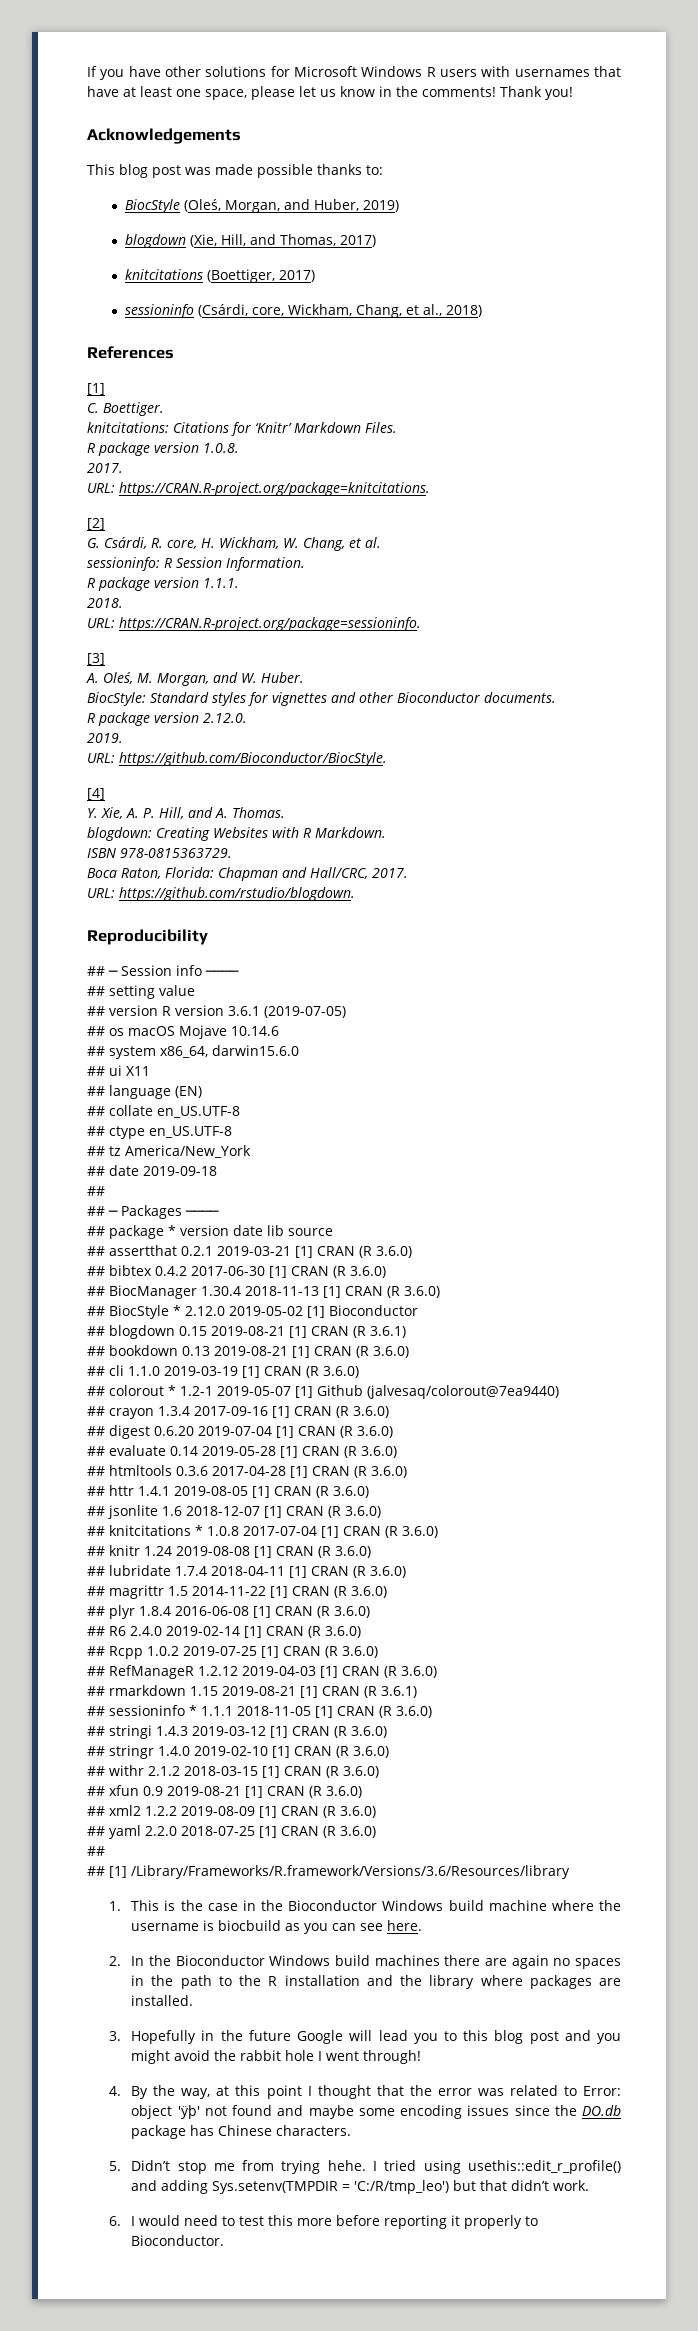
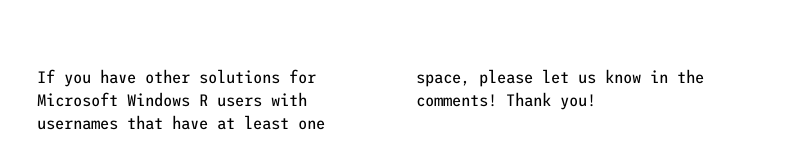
[87,128,241,144] [87,164,383,178] [124,199,399,213] [124,234,376,248] [124,269,315,283] [124,304,482,318] [87,346,174,359] [87,383,105,395] [87,402,164,416] [87,422,397,436] [87,442,239,456] [87,463,123,473] [87,482,430,496] [87,518,105,530] [87,537,381,551] [87,557,305,571] [87,577,239,591] [87,598,123,608] [87,617,421,631] [87,653,105,665] [86,672,304,686] [87,692,556,706] [87,712,247,726] [87,733,123,743] [87,752,387,766] [87,788,105,800] [87,807,285,819] [87,827,386,841] [87,848,232,858] [87,867,408,881] [87,887,355,901] [87,929,208,945] [87,965,239,976] [87,985,195,999] [87,1005,346,1018] [87,1025,279,1039] [87,1045,299,1059] [87,1065,150,1076] [87,1085,202,1099] [87,1105,240,1118] [87,1126,232,1139] [87,1145,251,1158] [87,1165,217,1176] [87,1186,105,1196] [87,1205,219,1219] [87,1225,333,1239] [87,1245,412,1258] [87,1265,386,1278] [87,1285,440,1299] [87,1305,418,1319] [87,1325,406,1339] [87,1345,409,1358] [87,1365,359,1378] [87,1385,559,1399] [87,1406,389,1419] [87,1425,393,1439] [87,1445,397,1458] [87,1465,407,1478] [87,1485,369,1498] [87,1505,381,1519] [87,1525,438,1538] [87,1545,371,1558] [87,1565,406,1578] [87,1585,387,1599] [87,1605,370,1619] [87,1626,361,1638] [87,1646,378,1659] [87,1665,437,1679] [87,1685,417,1698] [87,1705,432,1718] [87,1725,387,1739] [87,1745,389,1759] [87,1765,379,1778] [87,1785,362,1798] [87,1805,376,1818] [87,1825,376,1839] [87,1846,105,1856] [87,1865,570,1879] [109,1900,621,1911] [131,1920,423,1934] [109,1955,621,1969] [131,1975,621,1989] [131,1995,194,2006] [109,2030,622,2044] [131,2050,422,2064] [109,2085,621,2099] [131,2105,621,2119] [131,2125,352,2139] [109,2160,622,2174] [131,2180,590,2194] [109,2215,539,2229] [131,2235,225,2246] // Acknowledgements // This blog post was made possible thanks to: // BiocStyle (Oleś, Morgan, and Huber, 2019) // blogdown (Xie, Hill, and Thomas, 2017) // knitcitations (Boettiger, 2017) // sessioninfo (Csárdi, core, Wickham, Chang, et al., 2018) // References // [1] // C. Boettiger. // knitcitations: Citations for ‘Knitr’ Markdown Files. // R package version 1.0.8. // 2017. // URL: https://CRAN.R-project.org/package=knitcitations. // [2] // G. Csárdi, R. core, H. Wickham, W. Chang, et al. // sessioninfo: R Session Information. // R package version 1.1.1. // 2018. // URL: https://CRAN.R-project.org/package=sessioninfo. // [3] // A. Oleś, M. Morgan, and W. Huber. // BiocStyle: Standard styles for vignettes and other Bioconductor documents. // R package version 2.12.0. // 2019. // URL: https://github.com/Bioconductor/BiocStyle. // [4] // Y. Xie, A. P. Hill, and A. Thomas. // blogdown: Creating Websites with R Markdown. // ISBN 978-0815363729. // Boca Raton, Florida: Chapman and Hall/CRC, 2017. // URL: https://github.com/rstudio/blogdown. // Reproducibility // ## ─ Session info ──── // ## setting value // ## version R version 3.6.1 (2019-07-05) // ## os macOS Mojave 10.14.6 // ## system x86_64, darwin15.6.0 // ## ui X11 // ## language (EN) // ## collate en_US.UTF-8 // ## ctype en_US.UTF-8 // ## tz America/New_York // ## date 2019-09-18 // ## // ## ─ Packages ──── // ## package * version date lib source // ## assertthat 0.2.1 2019-03-21 [1] CRAN (R 3.6.0) // ## bibtex 0.4.2 2017-06-30 [1] CRAN (R 3.6.0) // ## BiocManager 1.30.4 2018-11-13 [1] CRAN (R 3.6.0) // ## BiocStyle * 2.12.0 2019-05-02 [1] Bioconductor // ## blogdown 0.15 2019-08-21 [1] CRAN (R 3.6.1) // ## bookdown 0.13 2019-08-21 [1] CRAN (R 3.6.0) // ## cli 1.1.0 2019-03-19 [1] CRAN (R 3.6.0) // ## colorout * 1.2-1 2019-05-07 [1] Github (jalvesaq/colorout@7ea9440) // ## crayon 1.3.4 2017-09-16 [1] CRAN (R 3.6.0) // ## digest 0.6.20 2019-07-04 [1] CRAN (R 3.6.0) // ## evaluate 0.14 2019-05-28 [1] CRAN (R 3.6.0) // ## htmltools 0.3.6 2017-04-28 [1] CRAN (R 3.6.0) // ## httr 1.4.1 2019-08-05 [1] CRAN (R 3.6.0) // ## jsonlite 1.6 2018-12-07 [1] CRAN (R 3.6.0) // ## knitcitations * 1.0.8 2017-07-04 [1] CRAN (R 3.6.0) // ## knitr 1.24 2019-08-08 [1] CRAN (R 3.6.0) // ## lubridate 1.7.4 2018-04-11 [1] CRAN (R 3.6.0) // ## magrittr 1.5 2014-11-22 [1] CRAN (R 3.6.0) // ## plyr 1.8.4 2016-06-08 [1] CRAN (R 3.6.0) // ## R6 2.4.0 2019-02-14 [1] CRAN (R 3.6.0) // ## Rcpp 1.0.2 2019-07-25 [1] CRAN (R 3.6.0) // ## RefManageR 1.2.12 2019-04-03 [1] CRAN (R 3.6.0) // ## rmarkdown 1.15 2019-08-21 [1] CRAN (R 3.6.1) // ## sessioninfo * 1.1.1 2018-11-05 [1] CRAN (R 3.6.0) // ## stringi 1.4.3 2019-03-12 [1] CRAN (R 3.6.0) // ## stringr 1.4.0 2019-02-10 [1] CRAN (R 3.6.0) // ## withr 2.1.2 2018-03-15 [1] CRAN (R 3.6.0) // ## xfun 0.9 2019-08-21 [1] CRAN (R 3.6.0) // ## xml2 1.2.2 2019-08-09 [1] CRAN (R 3.6.0) // ## yaml 2.2.0 2018-07-25 [1] CRAN (R 3.6.0) // ## // ## [1] /Library/Frameworks/R.framework/Versions/3.6/Resources/library // 1. This is the case in the Bioconductor Windows build machine where the username is biocbuild as you can see here. // 2. In the Bioconductor Windows build machines there are again no spaces in the path to the R installation and the library where packages are installed. // 3. Hopefully in the future Google will lead you to this blog post and you might avoid the rabbit hole I went through! // 4. By the way, at this point I thought that the error was related to Error: object 'ÿþ' not found and maybe some encoding issues since the DO.db package has Chinese characters. // 5. Didn’t stop me from trying hehe. I tried using usethis::edit_r_profile() and adding Sys.setenv(TMPDIR = 'C:/R/tmp_leo') but that didn’t work. // 6. I would need to test this more before reporting it properly to Bioconductor. -> (596, 102) none

